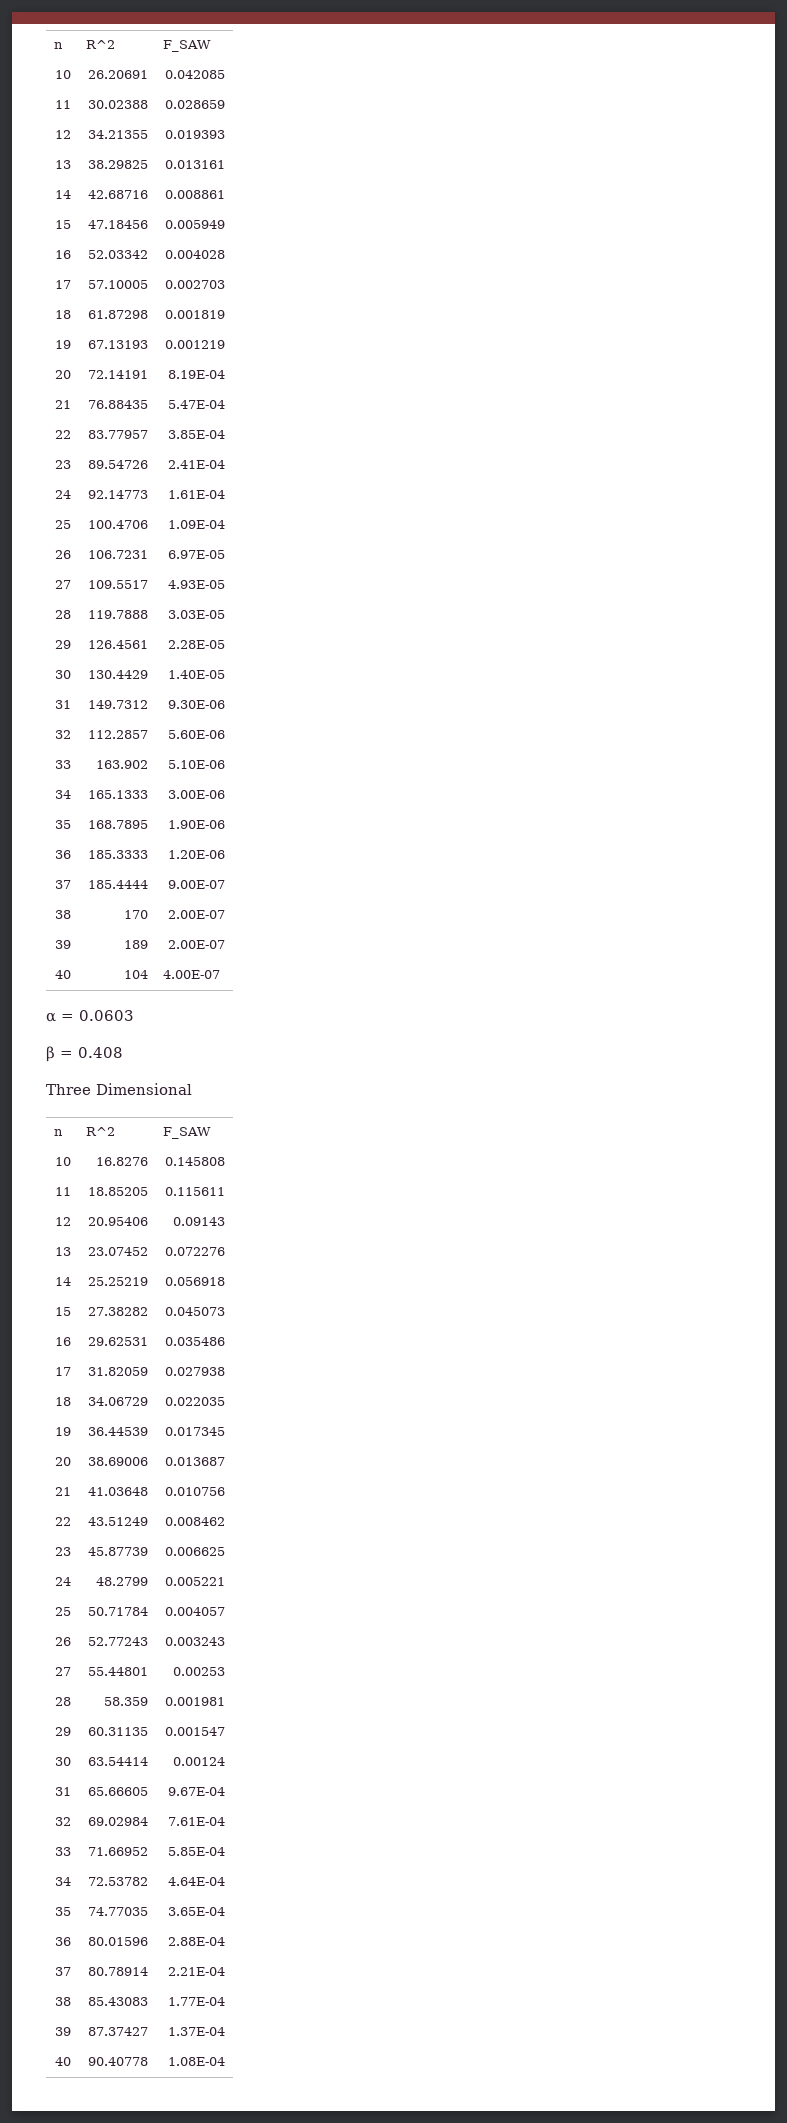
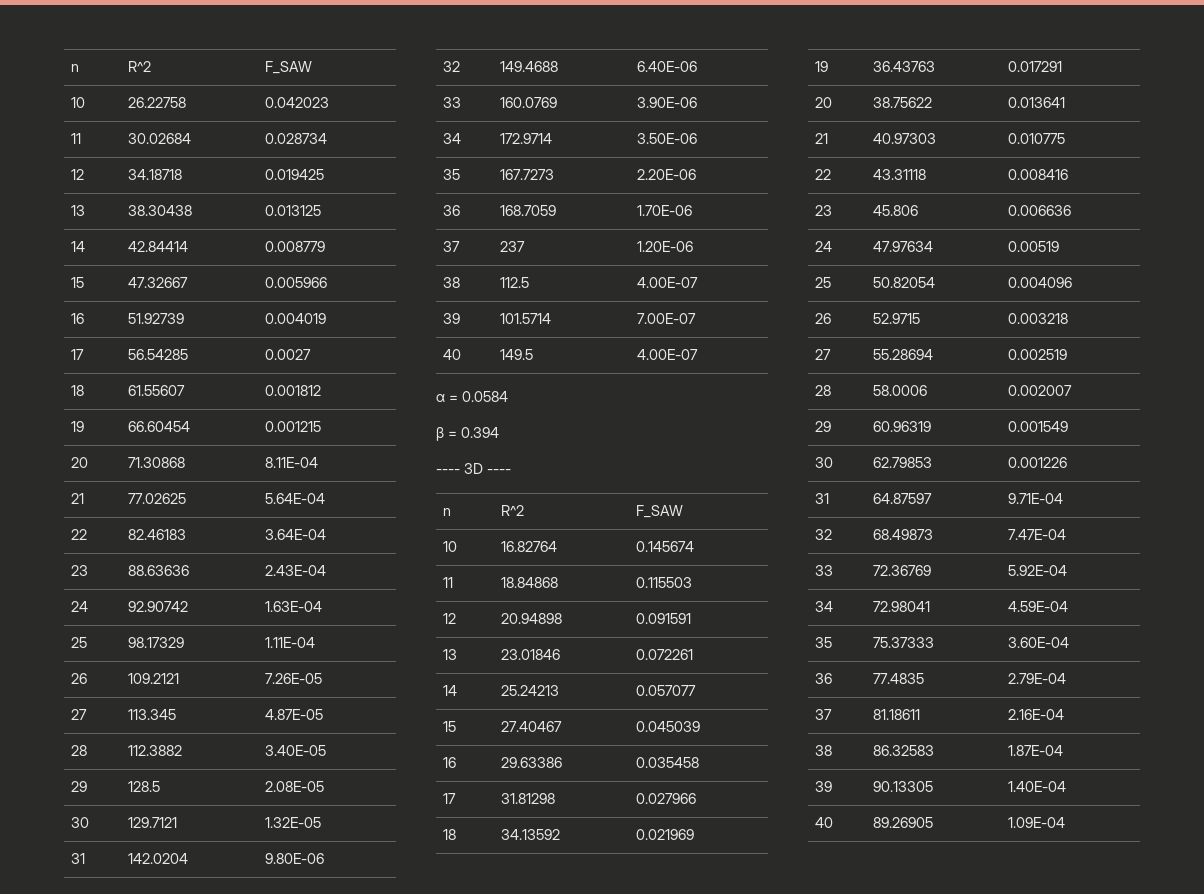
[53,42,63,49] [85,40,115,49] [162,40,211,52] [55,70,72,79] [88,70,149,79] [165,70,226,79] [55,100,72,109] [88,100,149,109] [165,100,226,109] [55,130,72,139] [88,130,149,139] [165,130,226,139] [55,160,72,169] [88,160,149,169] [165,160,226,169] [55,190,72,199] [88,190,149,199] [165,190,226,199] [55,220,72,229] [88,220,149,229] [165,220,226,229] [55,250,72,259] [88,250,149,259] [165,250,226,259] [55,280,72,289] [88,280,149,289] [165,280,226,289] [55,310,72,319] [88,310,149,319] [165,310,226,319] [55,340,72,349] [88,340,149,349] [165,340,226,349] [55,370,72,379] [88,370,149,379] [168,370,226,379] [55,400,72,409] [88,400,149,409] [168,400,226,409] [55,430,72,439] [88,430,149,439] [168,430,226,439] [55,460,72,469] [88,460,149,469] [168,460,226,469] [55,490,72,499] [88,490,149,499] [168,490,226,499] [55,520,72,529] [88,520,149,529] [168,520,226,529] [55,550,72,559] [88,550,149,559] [168,550,226,559] [55,580,72,589] [88,580,149,589] [168,580,226,589] [55,610,72,619] [88,610,149,619] [168,610,226,619] [55,640,72,649] [88,640,149,649] [168,640,226,649] [55,670,72,679] [88,670,149,679] [168,670,226,679] [55,700,72,709] [88,700,149,709] [168,700,226,709] [55,730,72,739] [88,730,149,739] [168,730,226,739] [55,760,72,769] [96,760,149,769] [168,760,226,769] [55,790,72,799] [88,790,149,799] [168,790,226,799] [55,820,72,829] [88,820,149,829] [168,820,226,829] [55,850,72,859] [88,850,149,859] [168,850,226,859] [55,880,72,889] [88,880,149,889] [168,880,226,889] [55,910,72,919] [124,910,149,919] [168,910,226,919] [55,940,72,949] [124,940,149,949] [168,940,226,949] [55,970,72,979] [124,970,149,979] n | R^2 | F_SAW // 10 | 26.20691 | 0.042085 // 11 | 30.02388 | 0.028659 // 12 | 34.21355 | 0.019393 // 13 | 38.29825 | 0.013161 // 14 | 42.68716 | 0.008861 // 15 | 47.18456 | 0.005949 // 16 | 52.03342 | 0.004028 // 17 | 57.10005 | 0.002703 // 18 | 61.87298 | 0.001819 // 19 | 67.13193 | 0.001219 // 20 | 72.14191 | 8.19E-04 // 21 | 76.88435 | 5.47E-04 // 22 | 83.77957 | 3.85E-04 // 23 | 89.54726 | 2.41E-04 // 24 | 92.14773 | 1.61E-04 // 25 | 100.4706 | 1.09E-04 // 26 | 106.7231 | 6.97E-05 // 27 | 109.5517 | 4.93E-05 // 28 | 119.7888 | 3.03E-05 // 29 | 126.4561 | 2.28E-05 // 30 | 130.4429 | 1.40E-05 // 31 | 149.7312 | 9.30E-06 // 32 | 112.2857 | 5.60E-06 // 33 | 163.902 | 5.10E-06 // 34 | 165.1333 | 3.00E-06 // 35 | 168.7895 | 1.90E-06 // 36 | 185.3333 | 1.20E-06 // 37 | 185.4444 | 9.00E-07 // 38 | 170 | 2.00E-07 // 39 | 189 | 2.00E-07 // 40 | 104 -> [71,64,80,72] [128,61,152,72] [265,61,313,74] [71,97,86,108] [128,97,187,108] [265,97,330,108] [71,133,82,144] [128,133,192,144] [265,133,328,144] [71,169,85,180] [128,169,183,180] [265,169,325,180] [71,205,86,216] [128,205,193,216] [265,205,322,216] [71,241,86,252] [128,241,189,252] [265,241,326,252] [71,277,85,288] [128,277,189,288] [265,277,328,288] [71,313,85,324] [128,313,185,324] [265,313,327,324] [71,349,85,360] [128,349,189,360] [265,349,312,360] [71,385,85,396] [128,385,186,396] [265,385,322,396] [71,421,85,432] [128,421,191,432] [265,421,322,432] [71,457,89,468] [128,457,186,468] [265,457,319,468] [71,493,85,504] [128,493,187,504] [265,493,326,504] [71,529,88,540] [128,529,187,540] [265,529,327,540] [71,565,89,576] [128,565,190,576] [265,565,327,576] [71,601,89,612] [128,601,189,612] [265,601,323,612] [71,637,88,648] [128,637,185,648] [265,637,316,648] [71,673,88,684] [128,673,180,684] [265,673,323,684] [71,709,88,720] [128,709,177,720] [265,709,324,720] [71,745,88,756] [128,745,183,756] [265,745,327,756] [71,781,88,792] [128,781,161,792] [265,781,325,792] [71,817,90,828] [128,817,178,828] [265,817,322,828] [71,853,86,864] [128,853,189,864] [265,853,325,864] [443,61,461,72] [500,61,559,72] [637,61,698,72] [443,97,462,108] [500,97,558,108] [637,97,698,108] [443,133,462,144] [500,133,553,144] [637,133,698,144] [443,169,461,180] [500,169,555,180] [637,169,697,180] [443,205,461,216] [500,205,557,216] [637,205,693,216] [443,241,461,252] [500,241,526,252] [637,241,694,252] [443,277,461,288] [500,277,530,288] [637,277,699,288] [443,313,461,324] [500,313,552,324] [637,313,697,324] [443,349,462,360] [500,349,534,360] n | R^2 | F_SAW // 10 | 26.22758 | 0.042023 // 11 | 30.02684 | 0.028734 // 12 | 34.18718 | 0.019425 // 13 | 38.30438 | 0.013125 // 14 | 42.84414 | 0.008779 // 15 | 47.32667 | 0.005966 // 16 | 51.92739 | 0.004019 // 17 | 56.54285 | 0.0027 // 18 | 61.55607 | 0.001812 // 19 | 66.60454 | 0.001215 // 20 | 71.30868 | 8.11E-04 // 21 | 77.02625 | 5.64E-04 // 22 | 82.46183 | 3.64E-04 // 23 | 88.63636 | 2.43E-04 // 24 | 92.90742 | 1.63E-04 // 25 | 98.17329 | 1.11E-04 // 26 | 109.2121 | 7.26E-05 // 27 | 113.345 | 4.87E-05 // 28 | 112.3882 | 3.40E-05 // 29 | 128.5 | 2.08E-05 // 30 | 129.7121 | 1.32E-05 // 31 | 142.0204 | 9.80E-06 // 32 | 149.4688 | 6.40E-06 // 33 | 160.0769 | 3.90E-06 // 34 | 172.9714 | 3.50E-06 // 35 | 167.7273 | 2.20E-06 // 36 | 168.7059 | 1.70E-06 // 37 | 237 | 1.20E-06 // 38 | 112.5 | 4.00E-07 // 39 | 101.5714 | 7.00E-07 // 40 | 149.5
[79,1010,134,1021] 0.0603 -> [462,391,508,402] 0.0584
[78,1047,123,1058] [46,1083,192,1095] [53,1129,63,1136] [85,1127,115,1136] [162,1127,211,1139] [55,1157,72,1166] [96,1157,149,1166] [165,1157,226,1166] [55,1187,72,1196] [88,1187,149,1196] [165,1187,226,1196] [55,1217,72,1226] [88,1217,149,1226] [173,1217,226,1226] [55,1247,72,1256] [88,1247,149,1256] [165,1247,226,1256] [55,1277,72,1286] [88,1277,149,1286] [165,1277,226,1286] [55,1307,72,1316] [88,1307,149,1316] [165,1307,226,1316] [55,1337,72,1346] [88,1337,149,1346] [165,1337,226,1346] [55,1367,72,1376] [88,1367,149,1376] [165,1367,226,1376] [55,1397,72,1406] [88,1397,149,1406] [165,1397,226,1406] [55,1427,72,1436] [88,1427,149,1436] [165,1427,226,1436] [55,1457,72,1466] [88,1457,149,1466] [165,1457,226,1466] [55,1487,72,1496] [88,1487,149,1496] [165,1487,226,1496] [55,1517,72,1526] [88,1517,149,1526] [165,1517,226,1526] [55,1547,72,1556] [88,1547,149,1556] [165,1547,226,1556] [55,1577,72,1586] [96,1577,149,1586] [165,1577,226,1586] [55,1607,72,1616] [88,1607,149,1616] [165,1607,226,1616] [55,1637,72,1646] [88,1637,149,1646] [165,1637,226,1646] [55,1667,72,1676] [88,1667,149,1676] [173,1667,226,1676] [55,1697,72,1706] [104,1697,149,1706] [165,1697,226,1706] [55,1727,72,1736] [88,1727,149,1736] [165,1727,226,1736] [55,1757,72,1766] [88,1757,149,1766] [173,1757,226,1766] [55,1787,72,1796] [88,1787,149,1796] [168,1787,226,1796] [55,1817,72,1826] [88,1817,149,1826] [168,1817,226,1826] [55,1847,72,1856] [88,1847,149,1856] [168,1847,226,1856] [55,1877,72,1886] [88,1877,149,1886] [168,1877,226,1886] [55,1907,72,1916] [88,1907,149,1916] [168,1907,226,1916] [55,1937,72,1946] [88,1937,149,1946] [168,1937,226,1946] [55,1967,72,1976] [88,1967,149,1976] [168,1967,226,1976] [55,1997,72,2006] [88,1997,149,2006] [168,1997,226,2006] [55,2027,72,2036] [88,2027,149,2036] [168,2027,226,2036] [55,2057,72,2066] [88,2057,149,2066] [168,2057,226,2066] 0.408 // Three Dimensional // n | R^2 | F_SAW // 10 | 16.8276 | 0.145808 // 11 | 18.85205 | 0.115611 // 12 | 20.95406 | 0.09143 // 13 | 23.07452 | 0.072276 // 14 | 25.25219 | 0.056918 // 15 | 27.38282 | 0.045073 // 16 | 29.62531 | 0.035486 // 17 | 31.82059 | 0.027938 // 18 | 34.06729 | 0.022035 // 19 | 36.44539 | 0.017345 // 20 | 38.69006 | 0.013687 // 21 | 41.03648 | 0.010756 // 22 | 43.51249 | 0.008462 // 23 | 45.87739 | 0.006625 // 24 | 48.2799 | 0.005221 // 25 | 50.71784 | 0.004057 // 26 | 52.77243 | 0.003243 // 27 | 55.44801 | 0.00253 // 28 | 58.359 | 0.001981 // 29 | 60.31135 | 0.001547 // 30 | 63.54414 | 0.00124 // 31 | 65.66605 | 9.67E-04 // 32 | 69.02984 | 7.61E-04 // 33 | 71.66952 | 5.85E-04 // 34 | 72.53782 | 4.64E-04 // 35 | 74.77035 | 3.65E-04 // 36 | 80.01596 | 2.88E-04 // 37 | 80.78914 | 2.21E-04 // 38 | 85.43083 | 1.77E-04 // 39 | 87.37427 | 1.37E-04 // 40 | 90.40778 | 1.08E-04 -> [461,427,499,438] [436,463,511,474] [443,508,452,516] [501,505,525,516] [636,505,684,518] [443,541,458,552] [501,541,558,552] [636,541,695,552] [443,577,454,588] [501,577,559,588] [636,577,693,588] [443,613,457,624] [501,613,563,624] [636,613,692,624] [443,649,458,660] [501,649,561,660] [636,649,694,660] [443,685,458,696] [501,685,560,696] [636,685,697,696] [443,721,457,732] [501,721,563,732] [636,721,701,732] [443,757,457,768] [501,757,563,768] [636,757,700,768] [443,793,457,804] [501,793,556,804] [636,793,697,804] [443,829,457,840] [501,829,561,840] [636,829,695,840] [815,61,829,72] [873,61,936,72] [1008,61,1063,72] [815,97,833,108] [873,97,933,108] [1008,97,1066,108] [815,133,829,144] [873,133,937,144] [1008,133,1066,144] [815,169,832,180] [873,169,927,180] [1008,169,1069,180] [815,205,833,216] [873,205,919,216] [1008,205,1072,216] [815,241,833,252] [873,241,934,252] [1008,241,1060,252] [815,277,832,288] [873,277,936,288] [1008,277,1073,288] [815,313,832,324] [873,313,921,324] [1008,313,1069,324] [815,349,832,360] [873,349,934,360] [1008,349,1068,360] [815,385,832,396] [873,385,928,396] [1008,385,1073,396] [815,421,832,432] [873,421,932,432] [1008,421,1069,432] [815,457,834,468] [873,457,933,468] [1008,457,1068,468] [815,493,830,504] [873,493,933,504] [1008,493,1064,504] [815,529,833,540] [873,529,934,540] [1008,529,1067,540] [815,565,834,576] [873,565,932,576] [1008,565,1068,576] [815,601,834,612] [873,601,931,612] [1008,601,1069,612] [815,637,833,648] [873,637,935,648] [1008,637,1070,648] [815,673,833,684] [873,673,925,684] [1008,673,1067,684] [815,709,833,720] [873,709,921,720] [1008,709,1065,720] [815,745,833,756] [873,745,935,756] [1008,745,1064,756] [815,781,833,792] [873,781,934,792] [1008,781,1067,792] [815,817,834,828] [873,817,934,828] [1008,817,1066,828] 0.394 // ---- 3D ---- // n | R^2 | F_SAW // 10 | 16.82764 | 0.145674 // 11 | 18.84868 | 0.115503 // 12 | 20.94898 | 0.091591 // 13 | 23.01846 | 0.072261 // 14 | 25.24213 | 0.057077 // 15 | 27.40467 | 0.045039 // 16 | 29.63386 | 0.035458 // 17 | 31.81298 | 0.027966 // 18 | 34.13592 | 0.021969 // 19 | 36.43763 | 0.017291 // 20 | 38.75622 | 0.013641 // 21 | 40.97303 | 0.010775 // 22 | 43.31118 | 0.008416 // 23 | 45.806 | 0.006636 // 24 | 47.97634 | 0.00519 // 25 | 50.82054 | 0.004096 // 26 | 52.9715 | 0.003218 // 27 | 55.28694 | 0.002519 // 28 | 58.0006 | 0.002007 // 29 | 60.96319 | 0.001549 // 30 | 62.79853 | 0.001226 // 31 | 64.87597 | 9.71E-04 // 32 | 68.49873 | 7.47E-04 // 33 | 72.36769 | 5.92E-04 // 34 | 72.98041 | 4.59E-04 // 35 | 75.37333 | 3.60E-04 // 36 | 77.4835 | 2.79E-04 // 37 | 81.18611 | 2.16E-04 // 38 | 86.32583 | 1.87E-04 // 39 | 90.13305 | 1.40E-04 // 40 | 89.26905 | 1.09E-04

